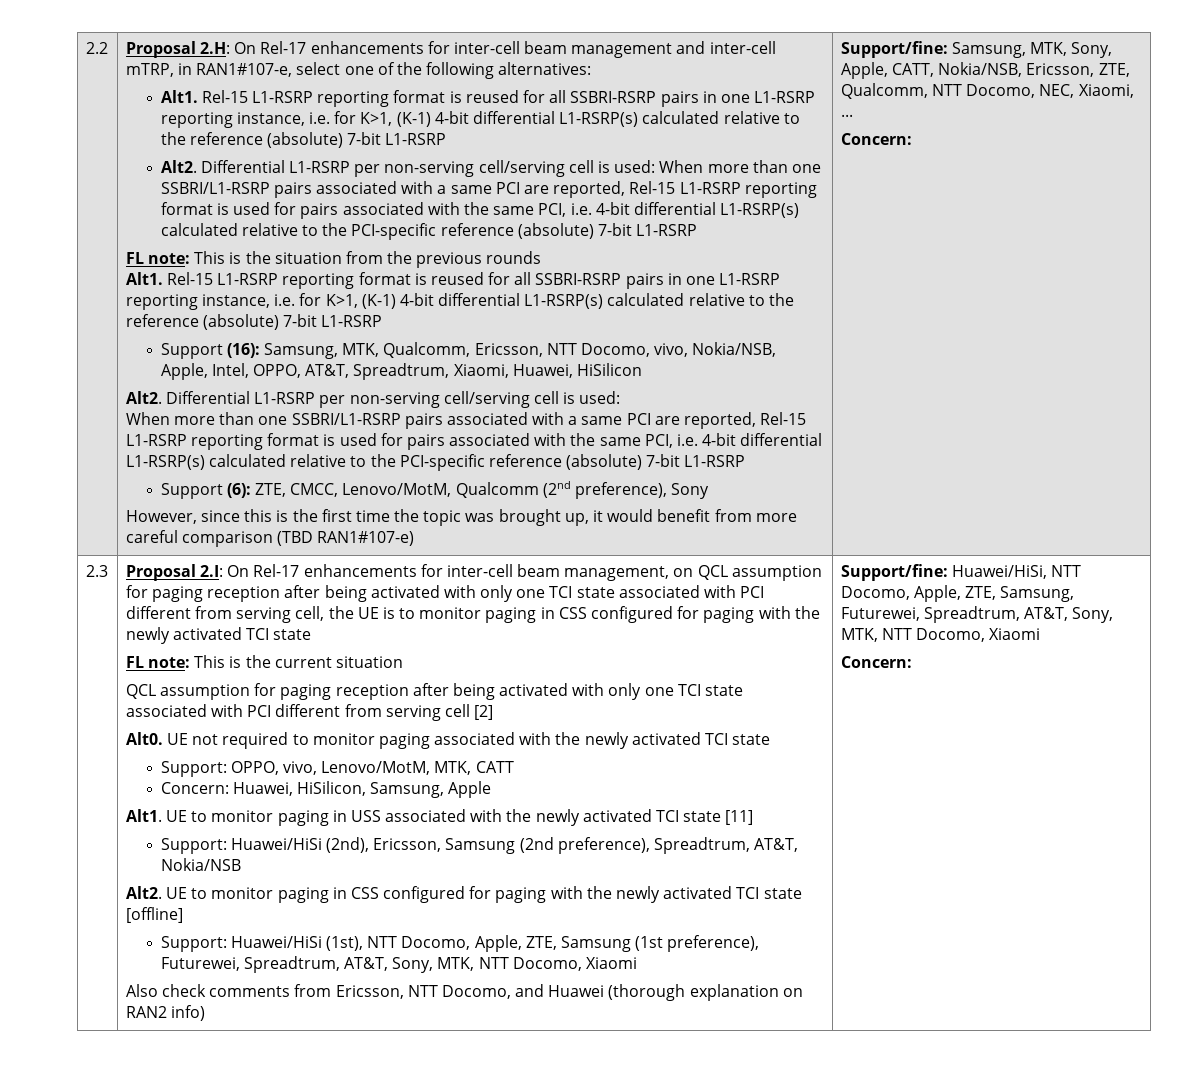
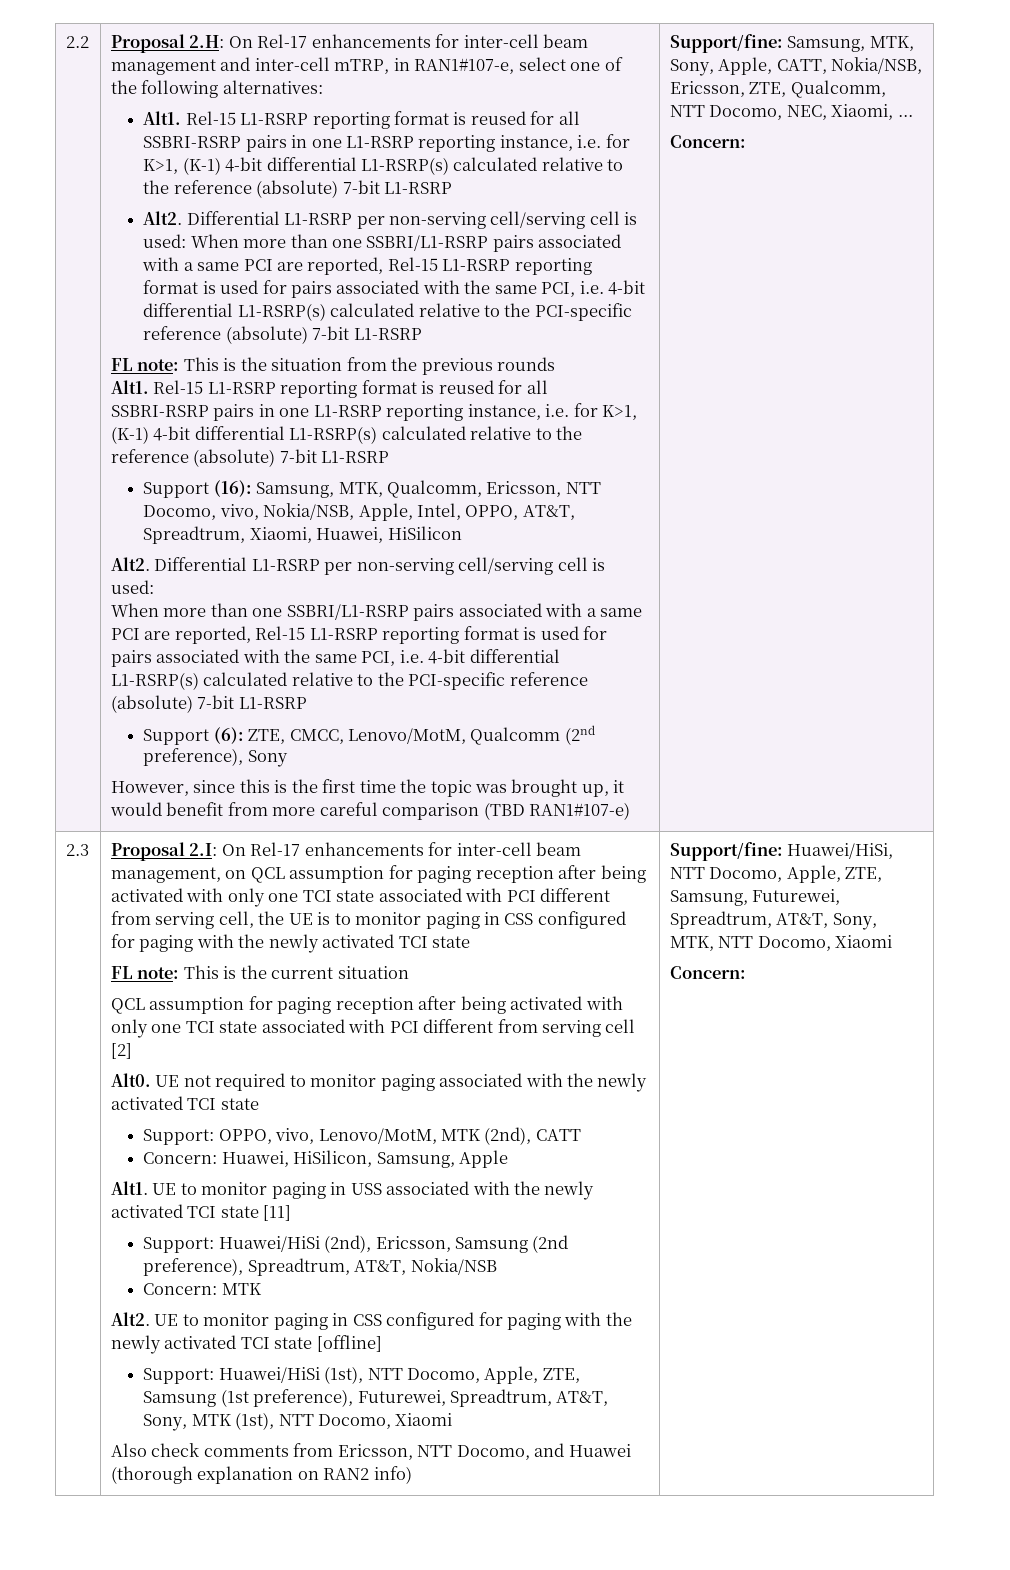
[434,761,472,775] MTK, -> [441,1127,532,1145] MTK (2nd),
(241, 864) none -> [143,1283,262,1295] // Concern: MTK
[437,957,475,971] MTK, -> [191,1412,275,1430] MTK (1st),

